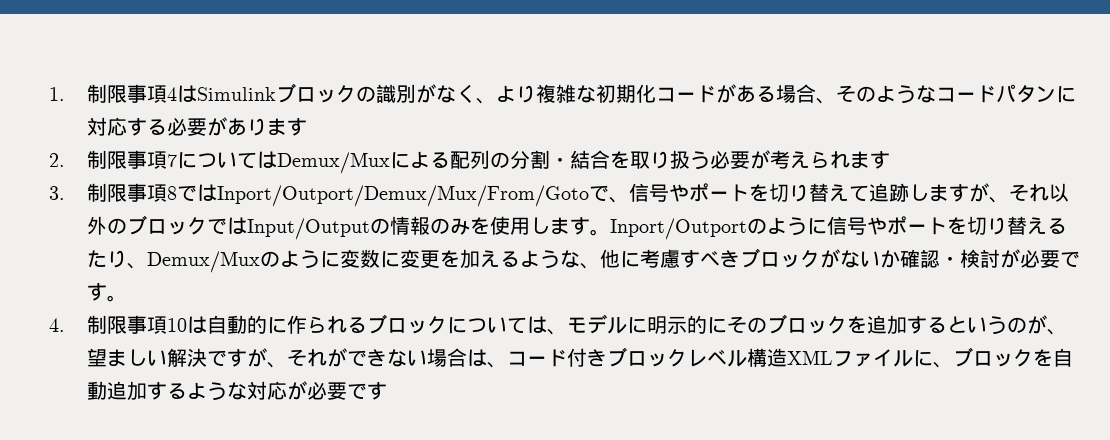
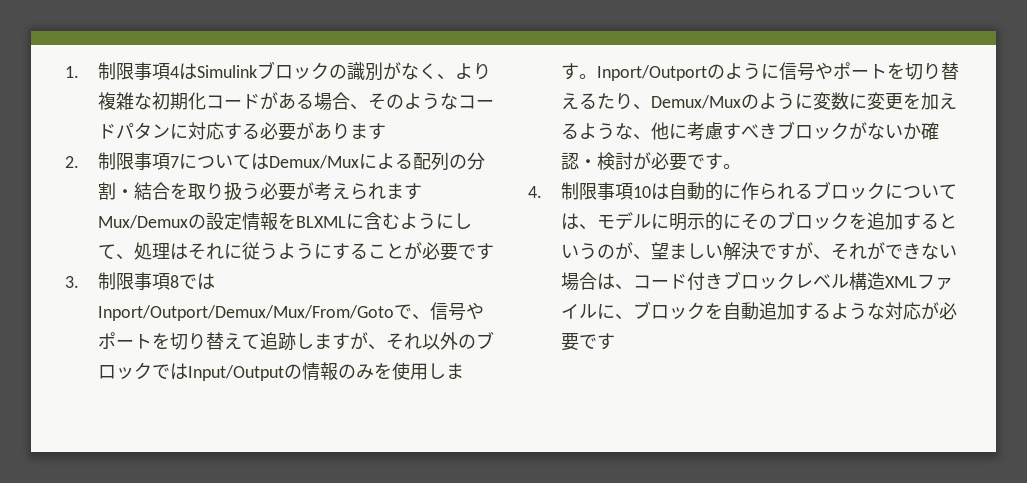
(890, 160) none -> [98,212,473,231] [98,242,495,261] Mux/Demuxの設定情報をBLXMLに含むようにして、処理はそれに従うようにすることが必要です

